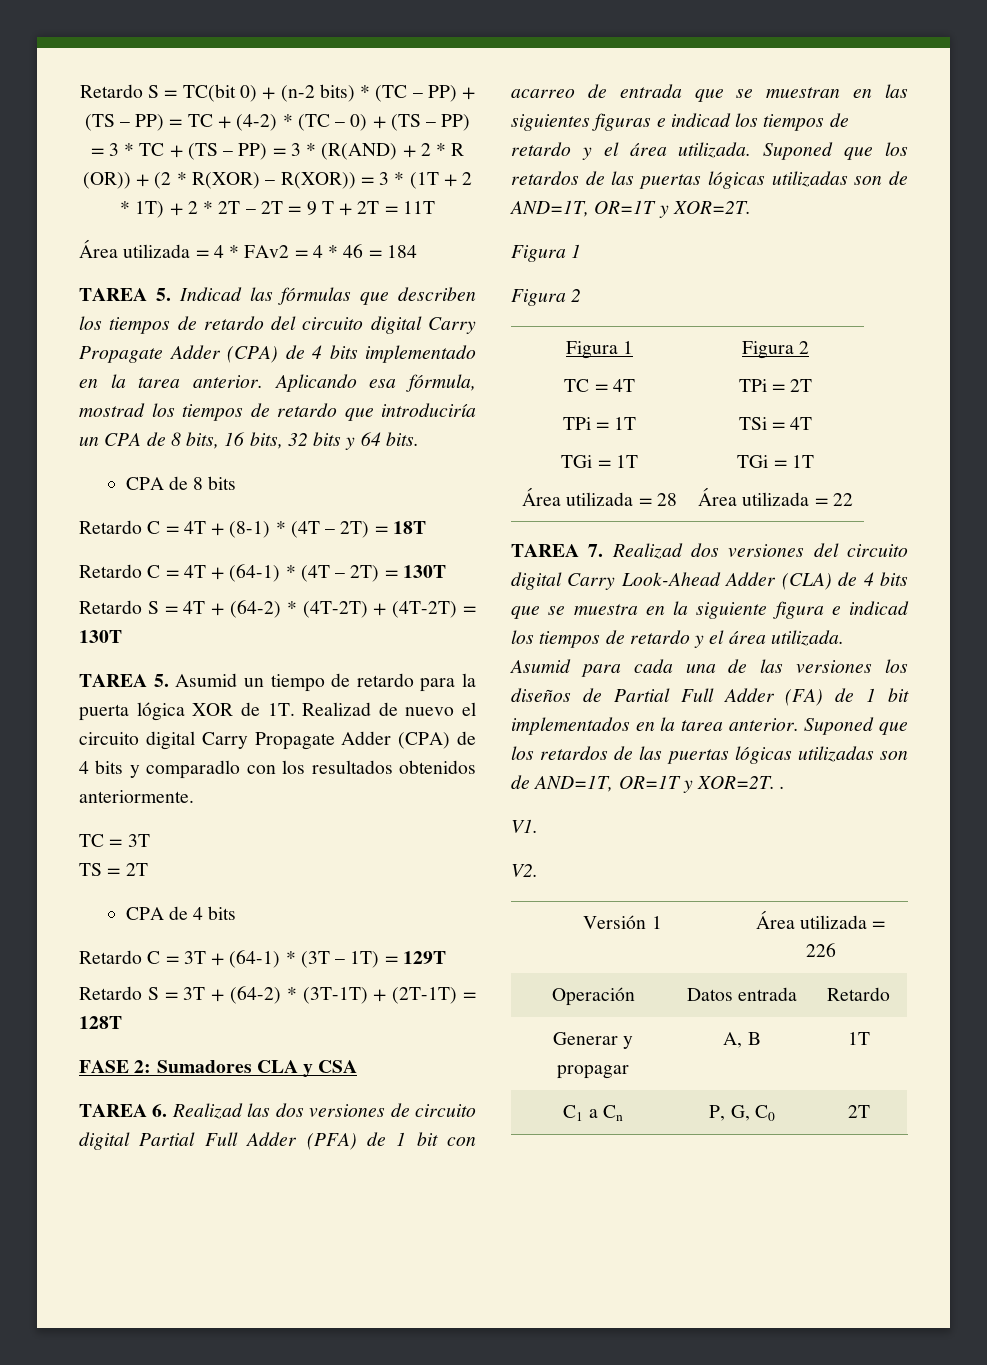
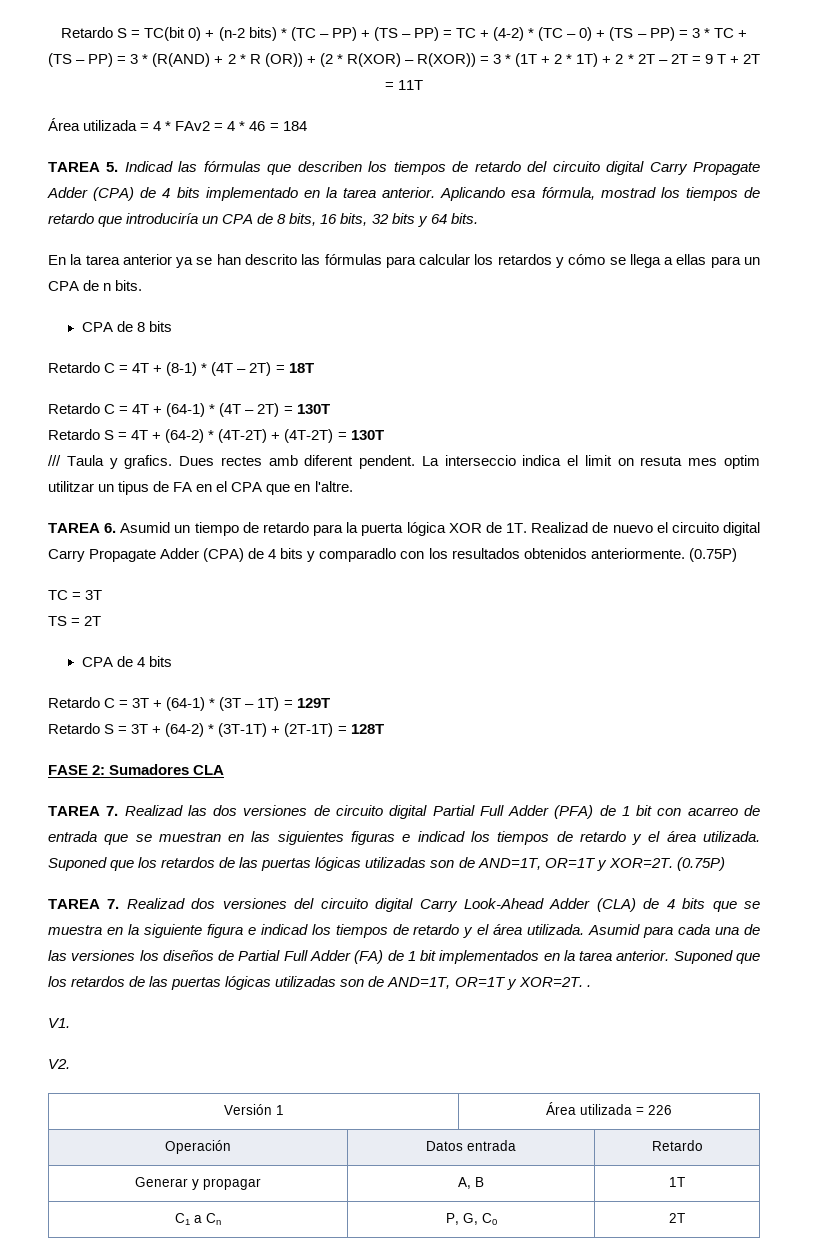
(419, 439) none -> [48,254,761,268] [48,280,143,291] // En la tarea anterior ya se han descrito las fórmulas para calcular los retardos y cómo se llega a ellas para un CPA de n bits.
[79,674,169,687] // TAREA 5. -> [48,455,760,469] [48,481,353,495] [48,523,117,533] // /// Taula y grafics. Dues rectes amb diferent pendent. La interseccio indica el limit on resuta mes optim utilitzar un tipus de FA en el CPA que en l'altre. // TAREA 6.
(194, 796) none -> [688,548,737,562] (0.75P)
[303,1060,358,1077] [79,1104,168,1117] y CSA // TAREA 6. -> [48,806,119,816] // TAREA 7.
[511,244,582,262] [511,289,582,306] [565,341,634,359] [564,379,635,392] [562,417,637,430] [561,455,638,468] [522,487,677,506] [741,341,810,359] [738,379,813,392] [738,417,813,430] [737,455,814,468] [698,487,853,506] // Figura 1 // Figura 2 // Figura 1 // TC = 4T // TPi = 1T // TGi = 1T // Área utilizada = 28 | Figura 2 // TPi = 2T // TSi = 4T // TGi = 1T // Área utilizada = 22 -> [676,857,725,871] (0.75P)

